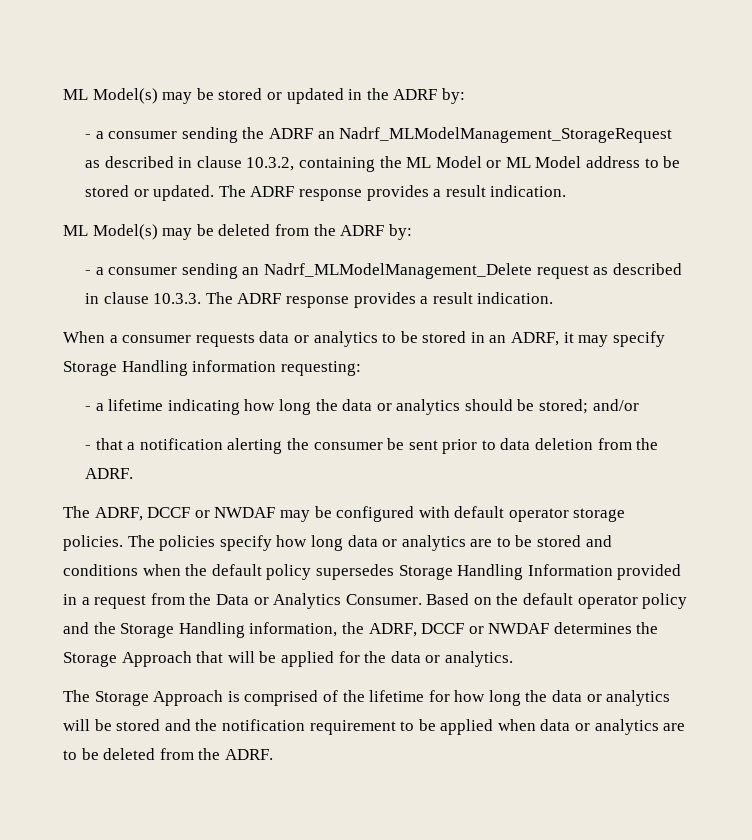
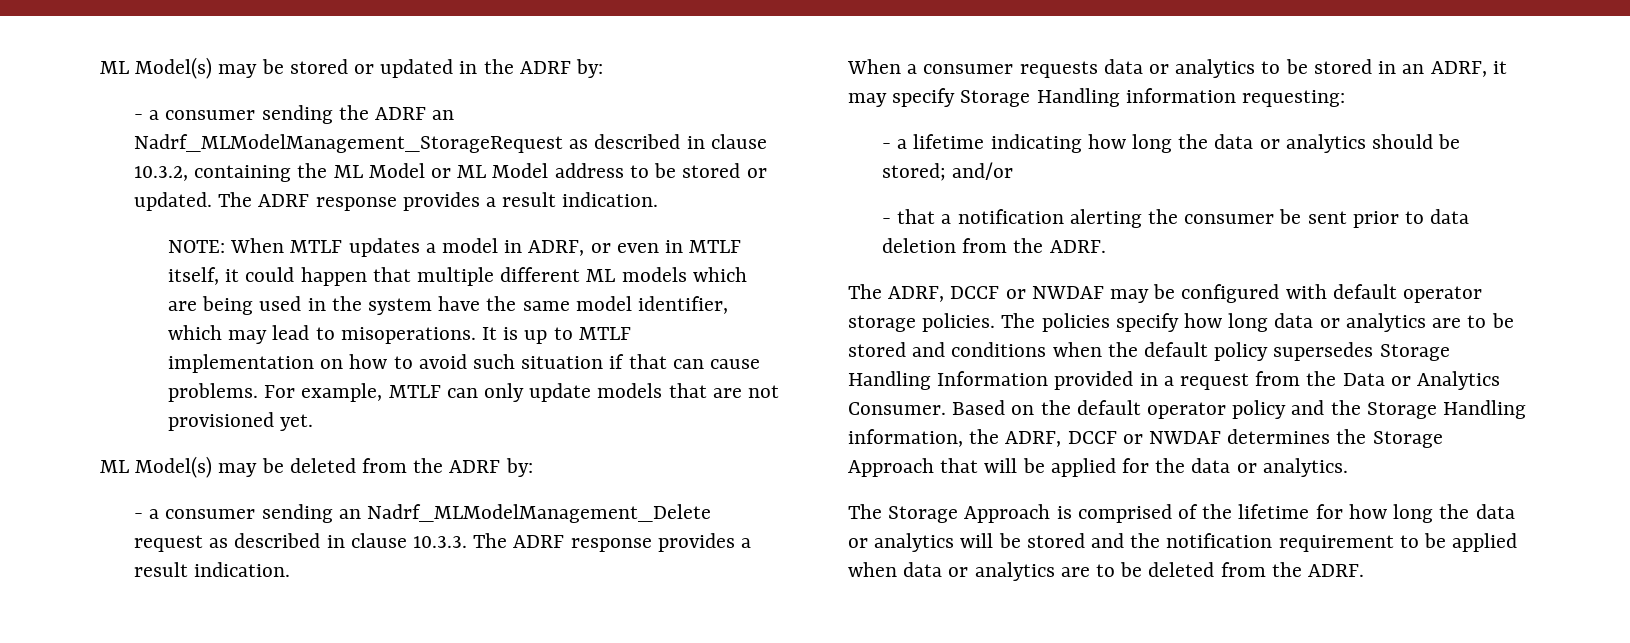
(567, 191) none -> [167,238,742,257] [167,267,747,286] [167,296,729,315] [167,325,631,344] [167,354,761,373] [167,383,780,402] [167,412,314,431] // NOTE: When MTLF updates a model in ADRF, or even in MTLF itself, it could happen that multiple different ML models which are being used in the system have the same model identifier, which may lead to misoperations. It is up to MTLF implementation on how to avoid such situation if that can cause problems. For example, MTLF can only update models that are not provisioned yet.

